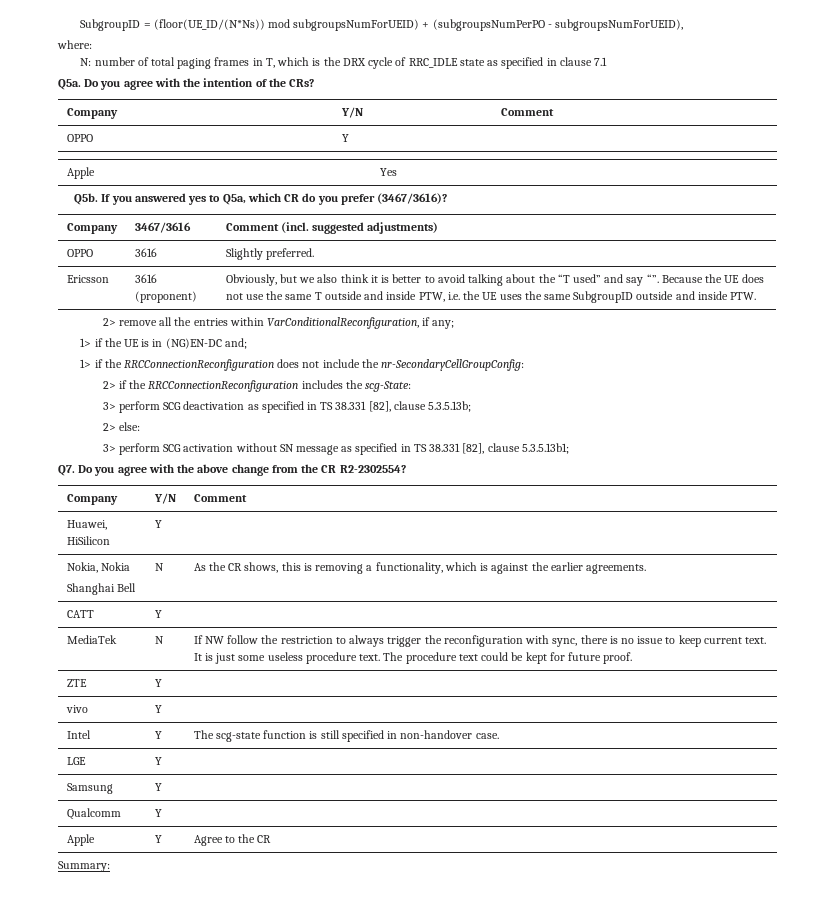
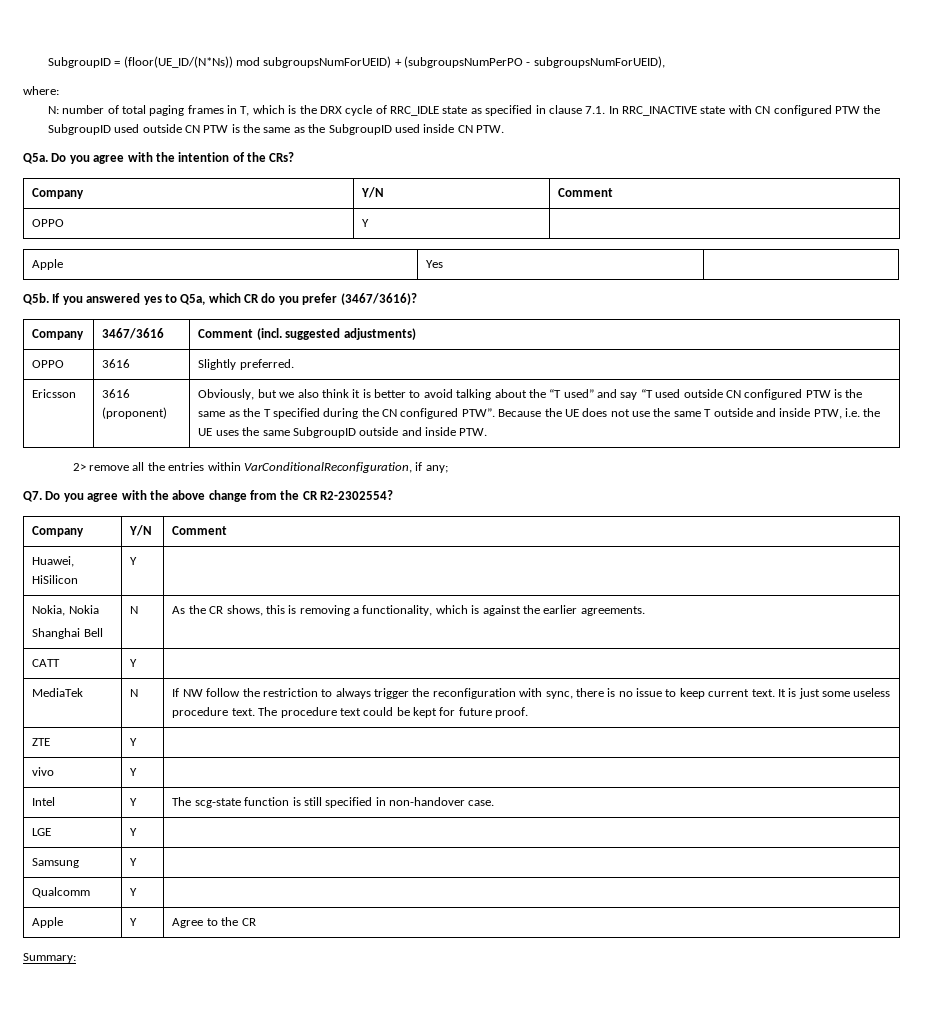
[594,57,608,66] 7.1 -> [585,105,881,116] [47,124,505,135] 7.1. In RRC_INACTIVE state with CN configured PTW the SubgroupID used outside CN PTW is the same as the SubgroupID used inside CN PTW.
[646,274,659,283] “”. -> [640,389,863,400] [198,408,495,419] “T used outside CN configured PTW is the same as the T specified during the CN configured PTW”.
[80,338,247,349] [80,359,525,371] [102,380,412,392] [102,401,472,413] [102,422,140,431] [102,443,569,455] // 1> if the UE is in (NG)EN-DC and; // 1> if the RRCConnectionReconfiguration does not include the nr-SecondaryCellGroupConfig: // 2> if the RRCConnectionReconfiguration includes the scg-State: // 3> perform SCG deactivation as specified in TS 38.331 [82], clause 5.3.5.13b; // 2> else: // 3> perform SCG activation without SN message as specified in TS 38.331 [82], clause 5.3.5.13b1; -> (448, 469) none

